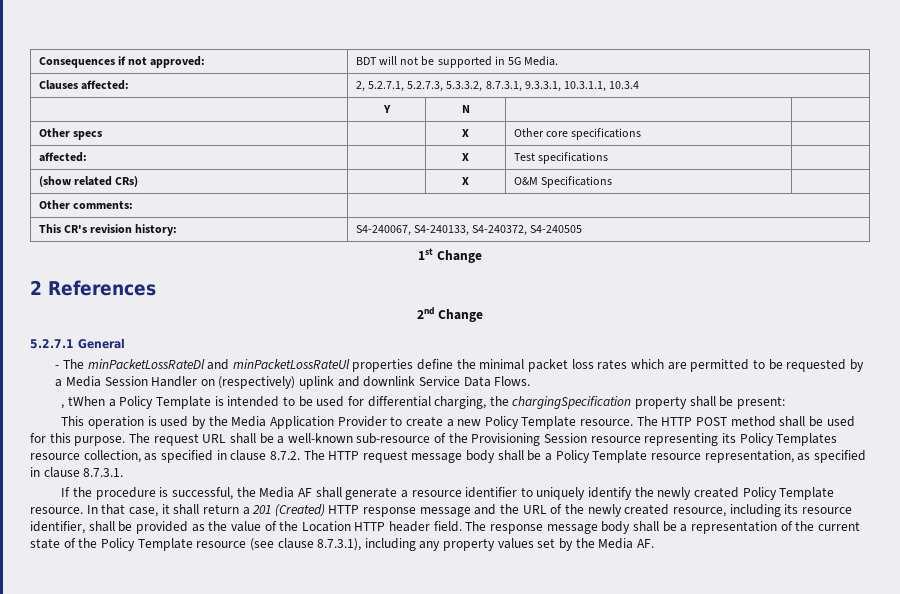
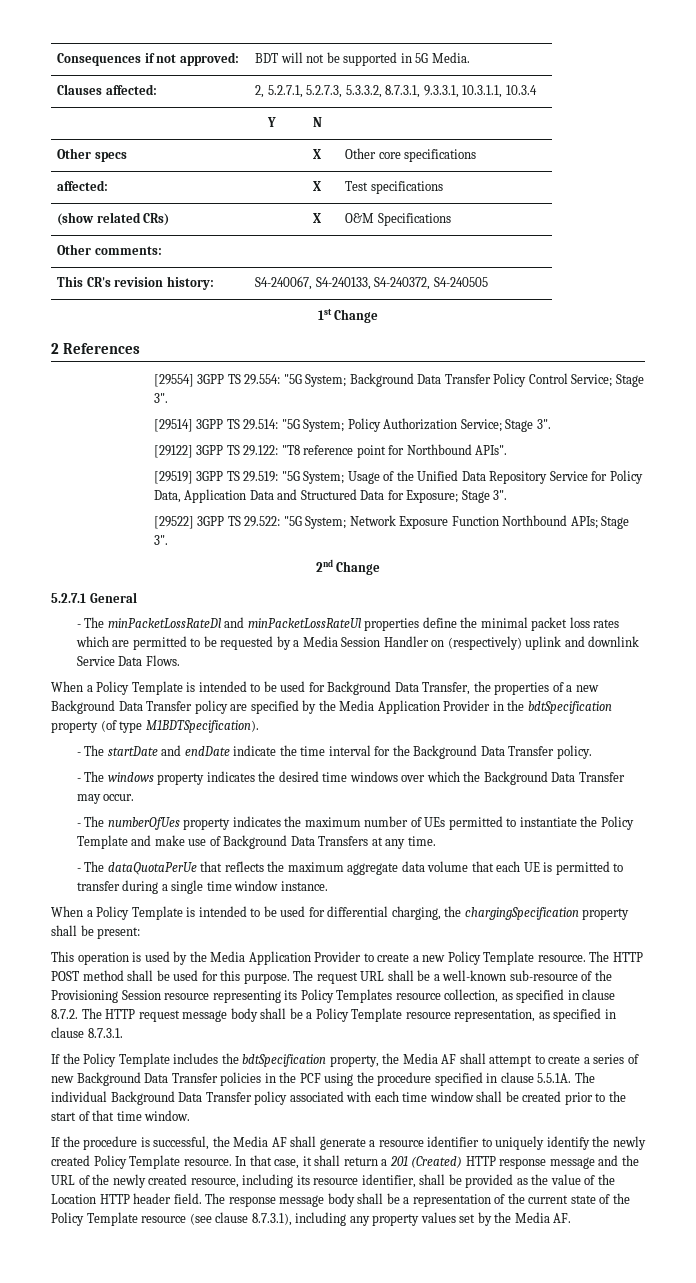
(156, 288) none -> [153,373,644,387] [153,393,168,403] [153,418,551,432] [153,444,508,458] [153,470,643,484] [153,489,508,503] [153,515,630,529] [153,535,168,545] // [29554] 3GPP TS 29.554: "5G System; Background Data Transfer Policy Control Service; Stage 3". // [29514] 3GPP TS 29.514: "5G System; Policy Authorization Service; Stage 3". // [29122] 3GPP TS 29.122: "T8 reference point for Northbound APIs". // [29519] 3GPP TS 29.519: "5G System; Usage of the Unified Data Repository Service for Policy Data, Application Data and Structured Data for Exposure; Stage 3". // [29522] 3GPP TS 29.522: "5G System; Network Exposure Function Northbound APIs; Stage 3".
[61,396,106,409] , tWhen -> [51,681,599,695] [51,700,612,714] [51,720,259,733] [76,745,592,759] [76,771,625,785] [76,794,135,804] [76,816,634,830] [76,835,436,849] [76,861,624,875] [76,880,328,894] [51,906,83,917] When a Policy Template is intended to be used for Background Data Transfer, the properties of a new Background Data Transfer policy are specified by the Media Application Provider in the bdtSpecification property (of type M1BDTSpecification). // - The startDate and endDate indicate the time interval for the Background Data Transfer policy. // - The windows property indicates the desired time windows over which the Background Data Transfer may occur. // - The numberOfUes property indicates the maximum number of UEs permitted to instantiate the Policy Template and make use of Background Data Transfers at any time. // - The dataQuotaPerUe that reflects the maximum aggregate data volume that each UE is permitted to transfer during a single time window instance. // When
(124, 472) none -> [51,1053,639,1067] [51,1072,595,1086] [51,1091,626,1105] [51,1110,191,1121] // If the Policy Template includes the bdtSpecification property, the Media AF shall attempt to create a series of new Background Data Transfer policies in the PCF using the procedure specified in clause 5.5.1A. The individual Background Data Transfer policy associated with each time window shall be created prior to the start of that time window.

